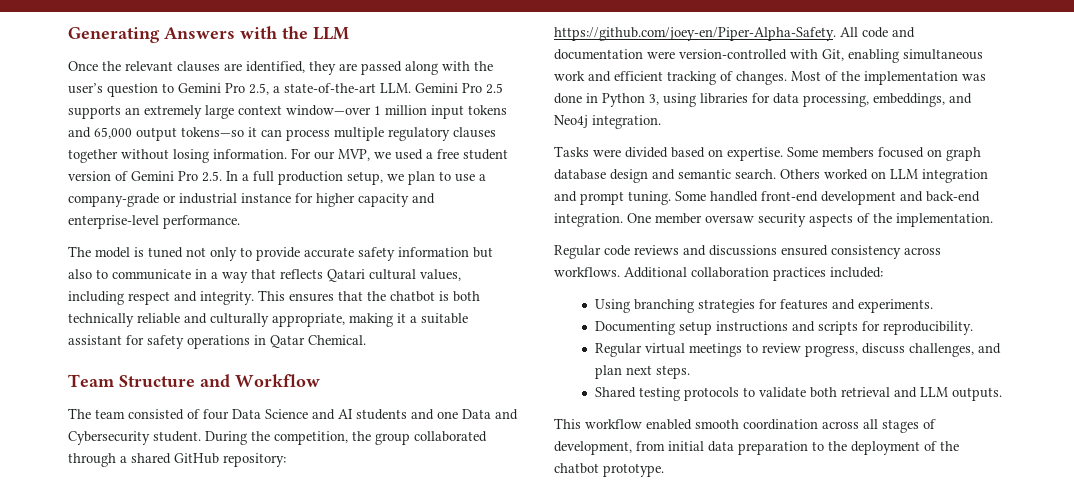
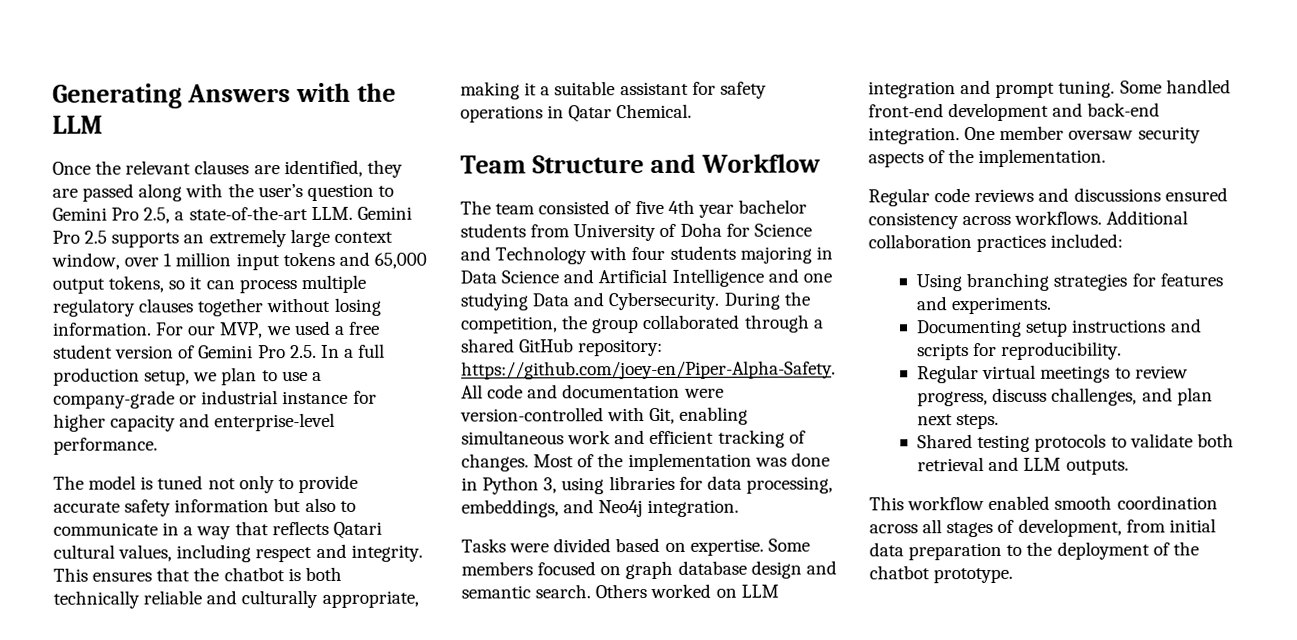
[286,105,371,116] window—over -> [51,252,160,270] window, over
[181,127,244,137] tokens—so -> [108,275,186,293] tokens, so
[203,409,229,420] four -> [634,199,807,218] [460,222,812,242] [460,245,833,265] five 4th year bachelor students from University of Doha for Science and Technology with four students majoring in
[338,409,407,420] AI students -> [598,268,764,287] Artificial Intelligence
(458, 415) none -> [460,292,528,311] studying
[68,431,201,445] Cybersecurity student. -> [608,291,720,311] Cybersecurity.

